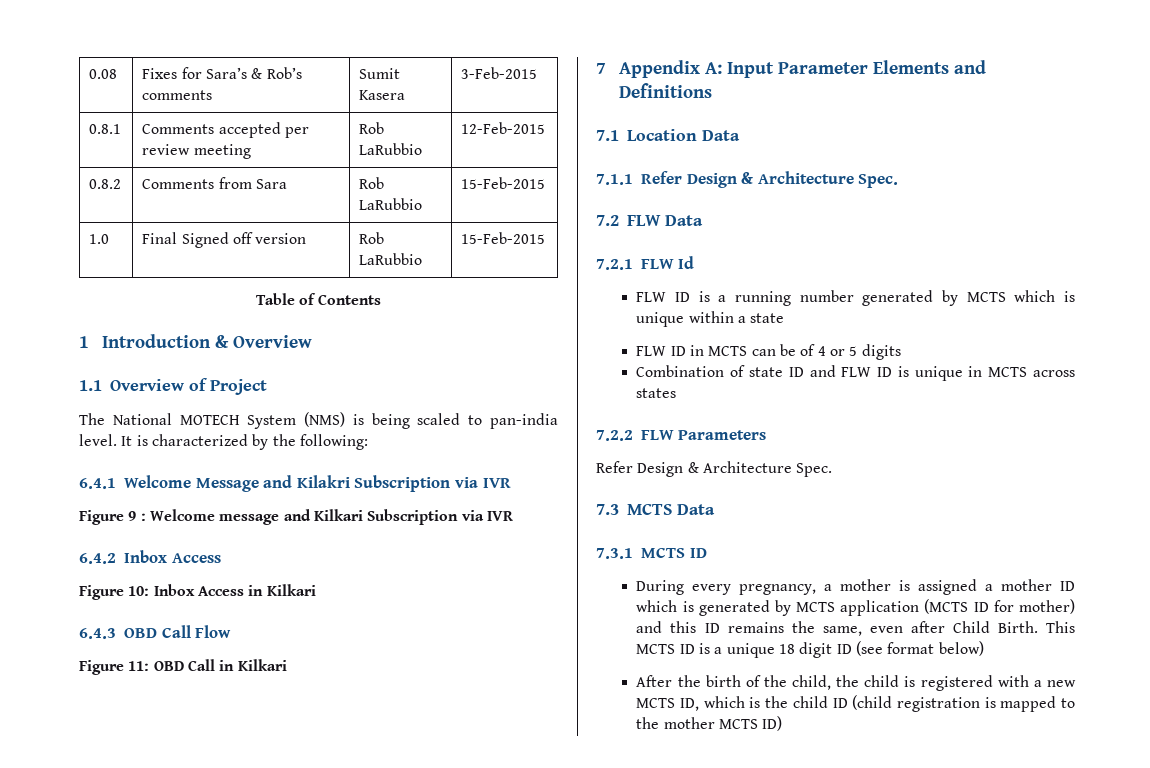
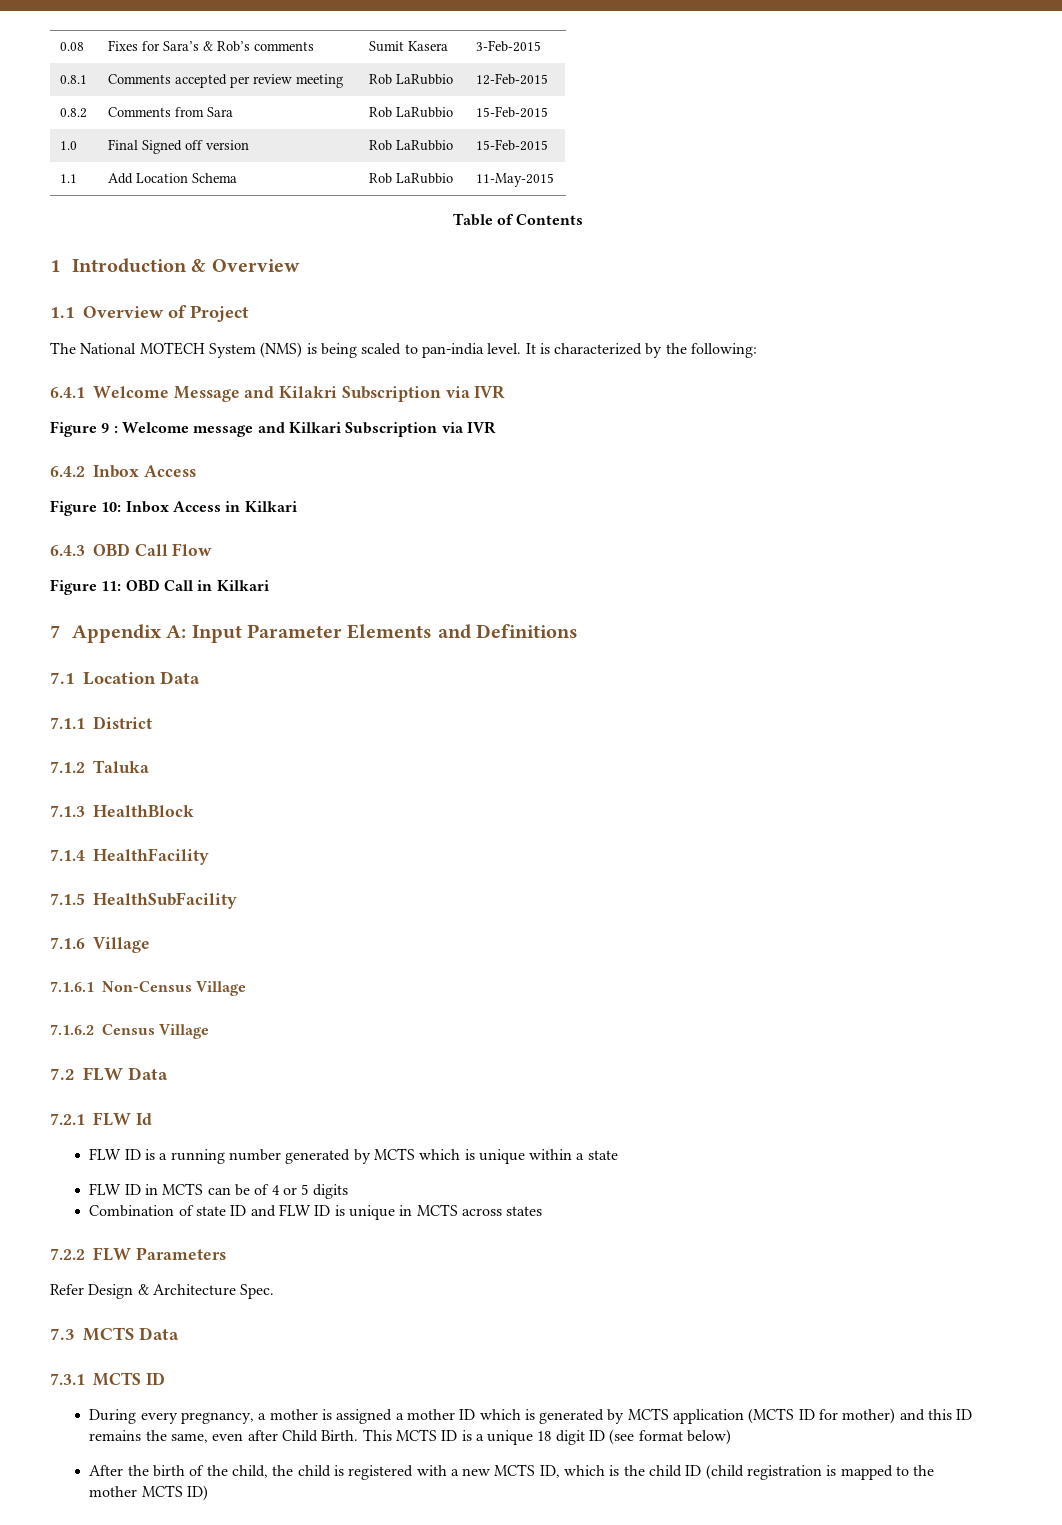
(546, 238) none -> [60,174,78,183] [108,173,238,184] [369,173,454,184] [476,173,555,187] // 1.1 | Add Location Schema | Rob LaRubbio | 11-May-2015
[641,171,899,188] Refer Design & Architecture Spec. -> [93,716,152,729] [50,760,149,773] [50,805,194,817] [50,848,209,865] [50,892,237,909] [50,937,150,953] [50,981,247,996] [50,1024,210,1039] District // 7.1.2 Taluka // 7.1.3 HealthBlock // 7.1.4 HealthFacility // 7.1.5 HealthSubFacility // 7.1.6 Village // 7.1.6.1 Non-Census Village // 7.1.6.2 Census Village

